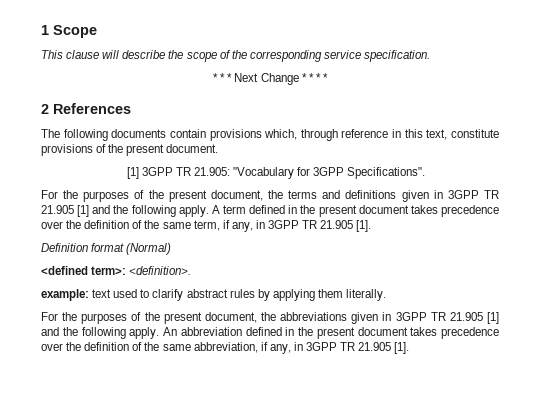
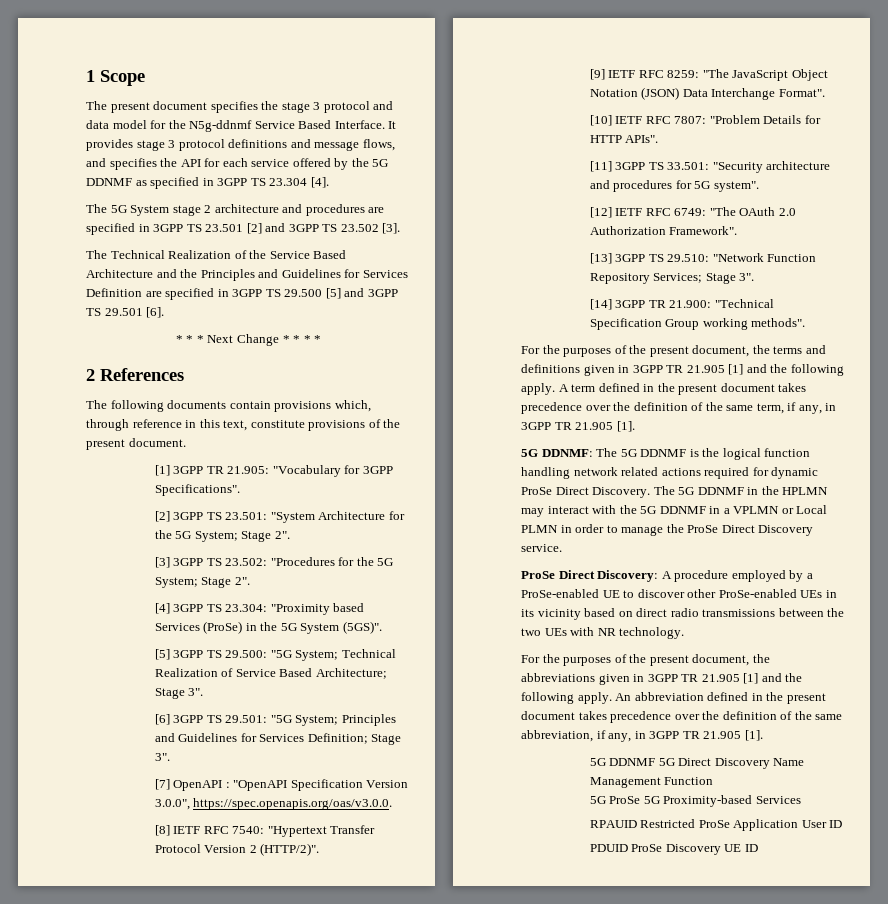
[41,50,431,62] This clause will describe the scope of the corresponding service specification. -> [86,101,394,113] [86,120,397,132] [86,139,395,151] [86,158,389,170] [86,177,329,189] [86,204,385,216] [86,223,401,235] [86,250,347,259] [86,269,408,281] [86,288,398,300] [86,307,165,318] The present document specifies the stage 3 protocol and data model for the N5g-ddnmf Service Based Interface. It provides stage 3 protocol definitions and message flows, and specifies the API for each service offered by the 5G DDNMF as specified in 3GPP TS 23.304 [4]. // The 5G System stage 2 architecture and procedures are specified in 3GPP TS 23.501 [2] and 3GPP TS 23.502 [3]. // The Technical Realization of the Service Based Architecture and the Principles and Guidelines for Services Definition are specified in 3GPP TS 29.500 [5] and 3GPP TS 29.501 [6].
(426, 173) none -> [154,511,405,523] [154,530,290,542] [154,557,394,568] [154,577,250,588] [154,603,365,615] [154,621,382,634] [154,649,396,661] [154,668,387,679] [154,688,204,699] [154,714,396,726] [154,733,402,745] [154,753,170,761] [154,779,409,791] [154,798,393,810] [154,825,376,837] [154,843,320,856] [589,69,828,81] [589,87,825,100] [589,115,821,126] [589,135,659,143] [589,161,831,173] [589,180,759,192] [589,207,796,218] [589,226,738,235] [589,253,817,264] [589,273,755,284] [589,299,774,310] [589,318,806,330] // [2] 3GPP TS 23.501: "System Architecture for the 5G System; Stage 2". // [3] 3GPP TS 23.502: "Procedures for the 5G System; Stage 2". // [4] 3GPP TS 23.304: "Proximity based Services (ProSe) in the 5G System (5GS)". // [5] 3GPP TS 29.500: "5G System; Technical Realization of Service Based Architecture; Stage 3". // [6] 3GPP TS 29.501: "5G System; Principles and Guidelines for Services Definition; Stage 3". // [7] OpenAPI : "OpenAPI Specification Version 3.0.0", https://spec.openapis.org/oas/v3.0.0. // [8] IETF RFC 7540: "Hypertext Transfer Protocol Version 2 (HTTP/2)". // [9] IETF RFC 8259: "The JavaScript Object Notation (JSON) Data Interchange Format". // [10] IETF RFC 7807: "Problem Details for HTTP APIs". // [11] 3GPP TS 33.501: "Security architecture and procedures for 5G system". // [12] IETF RFC 6749: "The OAuth 2.0 Authorization Framework". // [13] 3GPP TS 29.510: "Network Function Repository Services; Stage 3". // [14] 3GPP TR 21.900: "Technical Specification Group working methods".
[41,243,172,255] [41,266,192,275] [41,289,387,301] Definition format (Normal) // <defined term>: <definition>. // example: text used to clarify abstract rules by applying them literally. -> [521,448,811,460] [521,467,819,479] [521,486,829,498] [521,505,828,517] [521,524,814,536] [521,544,562,552] [521,570,813,582] [521,589,837,598] [521,608,845,620] [521,627,685,639] 5G DDNMF: The 5G DDNMF is the logical function handling network related actions required for dynamic ProSe Direct Discovery. The 5G DDNMF in the HPLMN may interact with the 5G DDNMF in a VPLMN or Local PLMN in order to manage the ProSe Direct Discovery service. // ProSe Direct Discovery: A procedure employed by a ProSe-enabled UE to discover other ProSe-enabled UEs in its vicinity based on direct radio transmissions between the two UEs with NR technology.
(410, 348) none -> [589,758,805,769] [589,777,714,788] [589,795,801,807] [589,819,843,831] [589,844,758,855] // 5G DDNMF 5G Direct Discovery Name Management Function // 5G ProSe 5G Proximity-based Services // RPAUID Restricted ProSe Application User ID // PDUID ProSe Discovery UE ID

